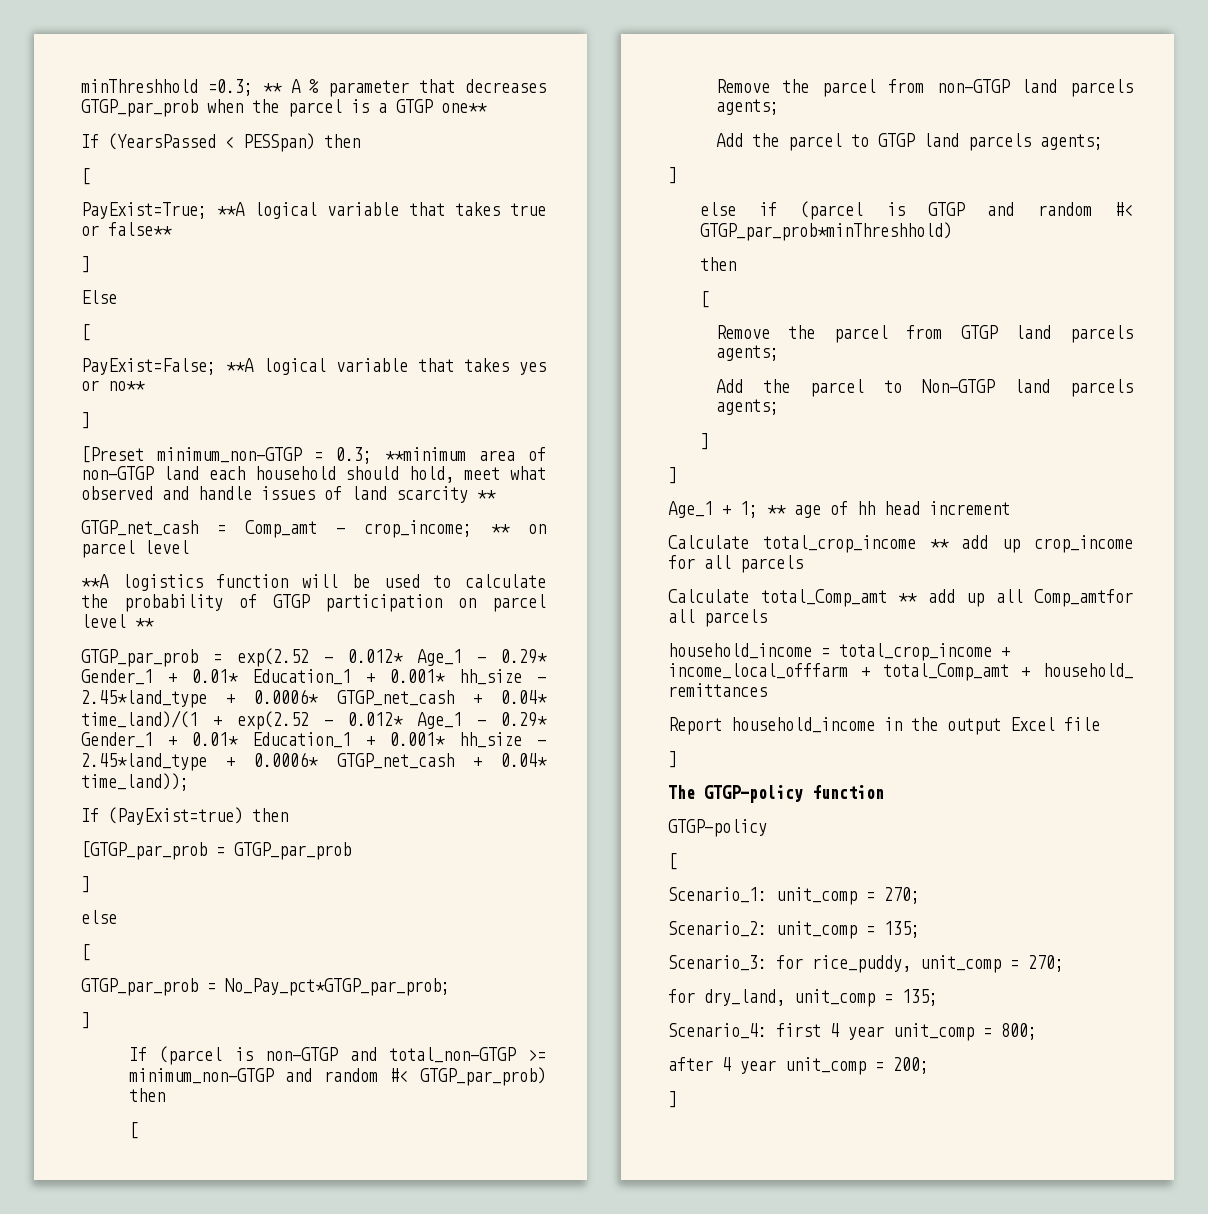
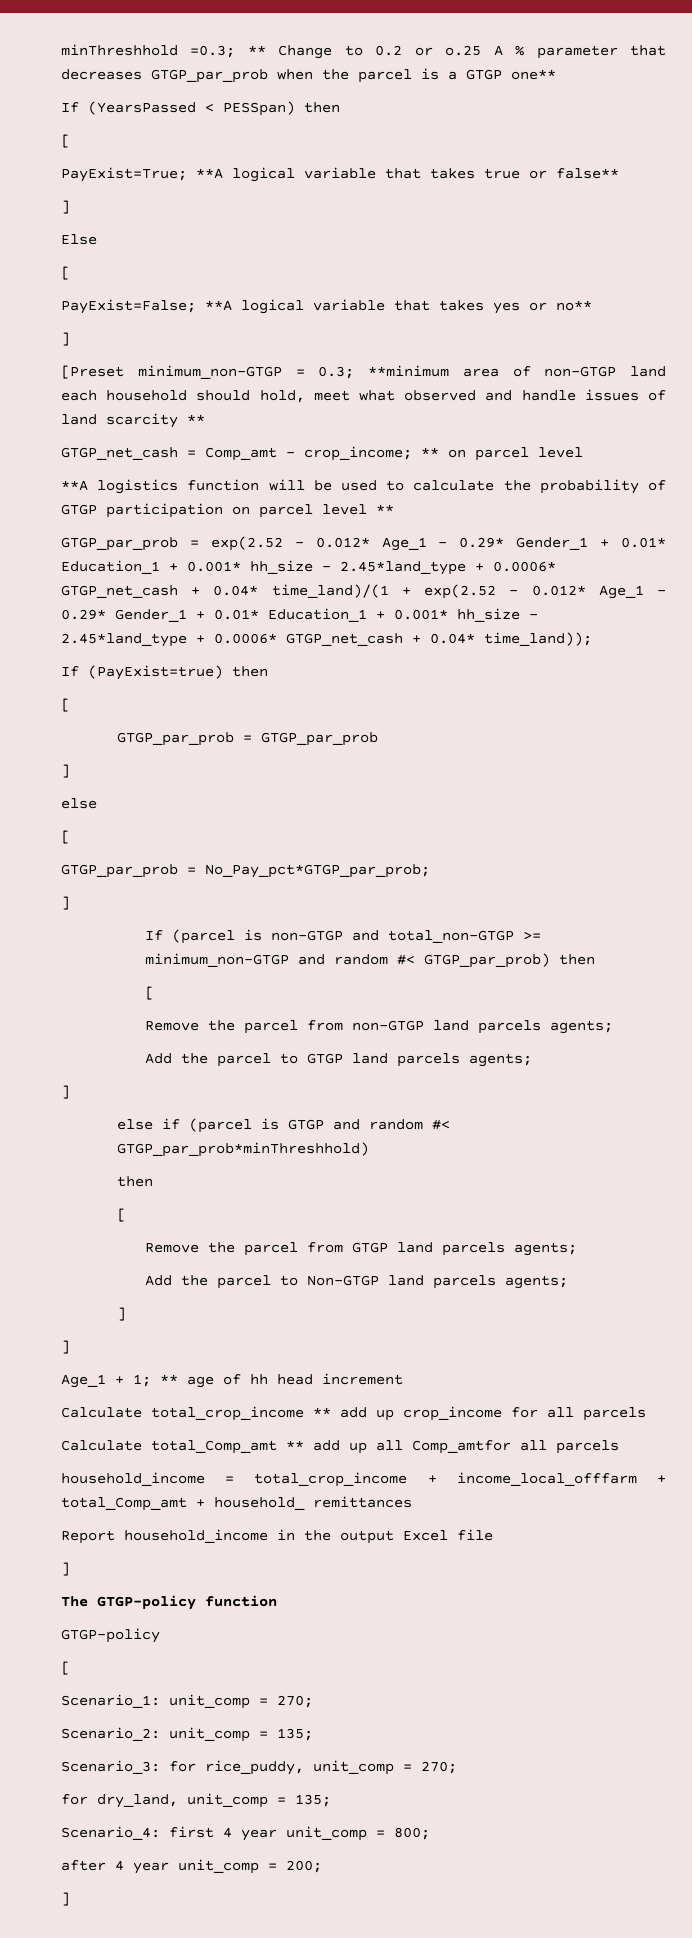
(282, 88) none -> [278,45,482,59] Change to 0.2 or o.25
[81,841,207,860] [GTGP_par_prob -> [61,698,70,712] [116,732,234,746] [ // GTGP_par_prob

